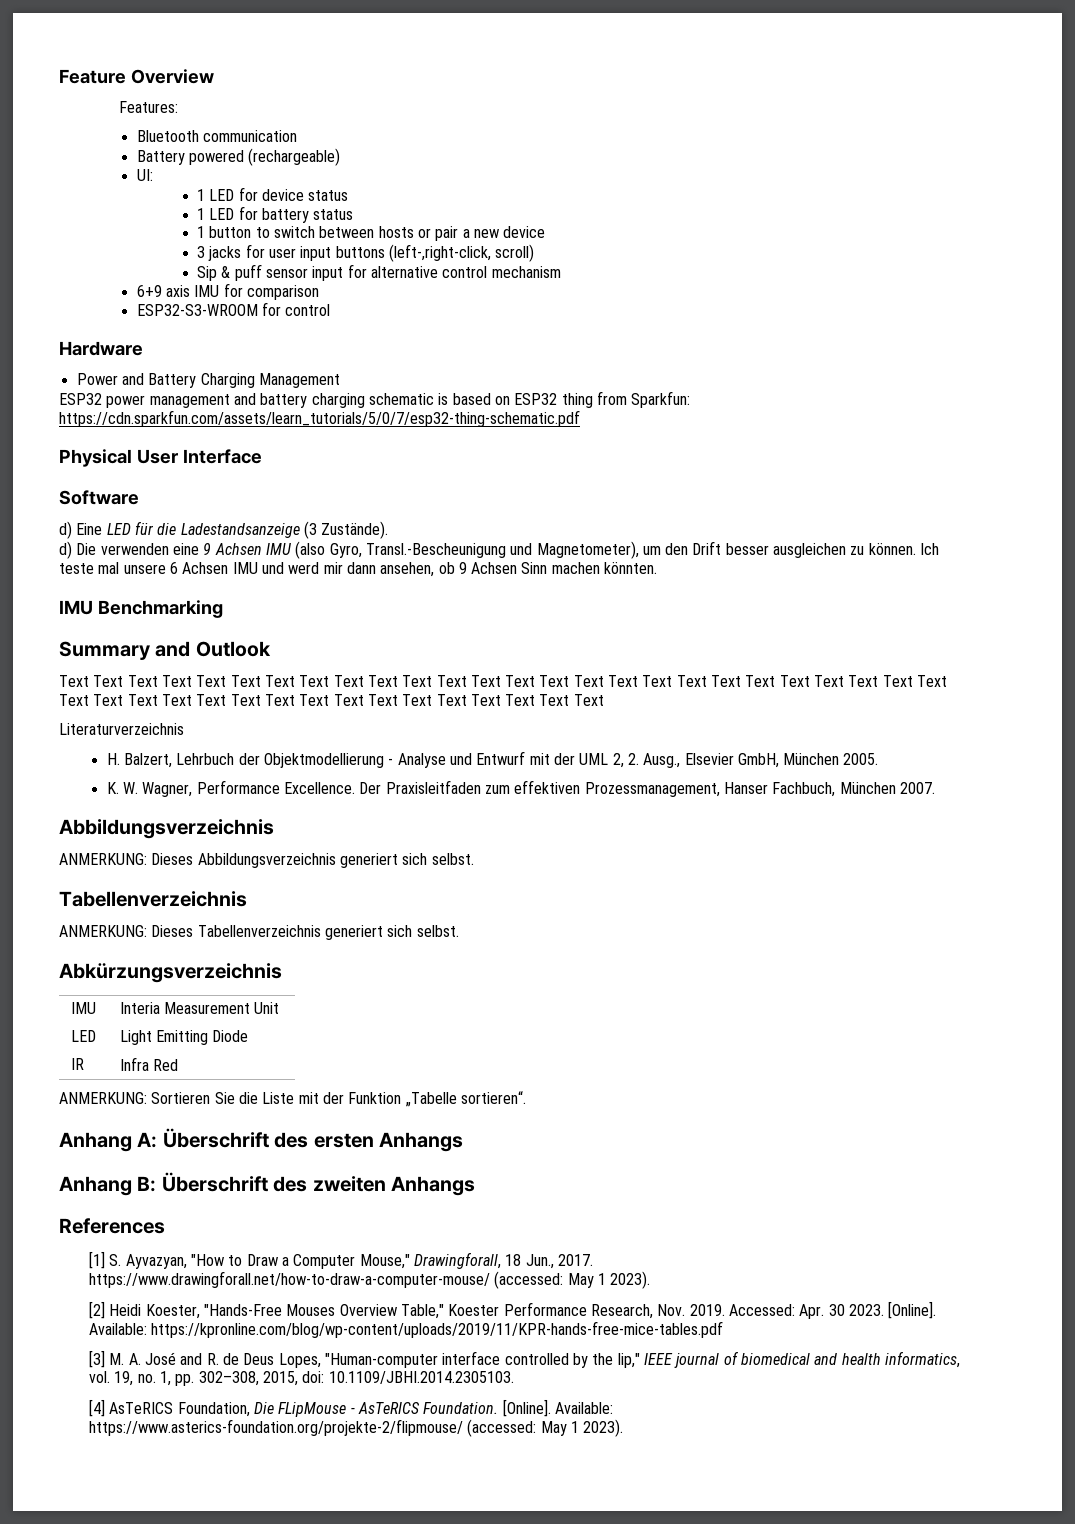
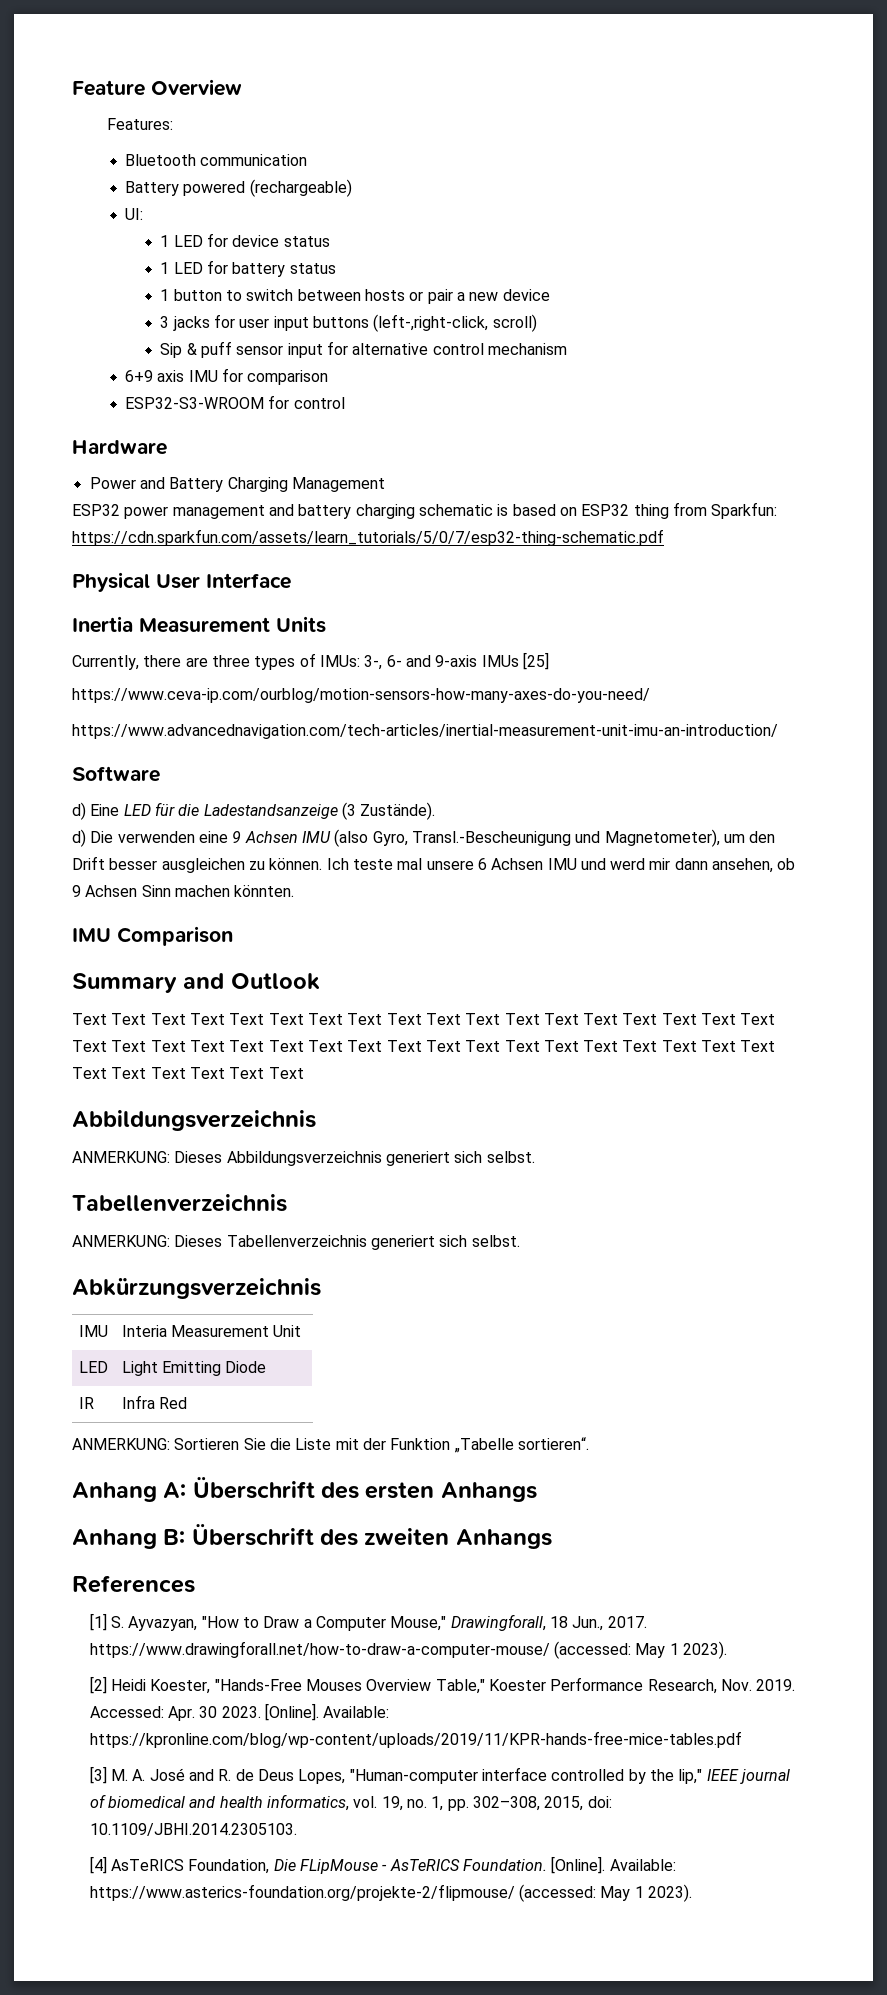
(262, 456) none -> [72,616,326,633] [72,652,549,670] [72,688,650,703] [72,724,778,739] // Inertia Measurement Units // Currently, there are three types of IMUs: 3-, 6- and 9-axis IMUs [25] // https://www.ceva-ip.com/ourblog/motion-sensors-how-many-axes-do-you-need/ // https://www.advancednavigation.com/tech-articles/inertial-measurement-unit-imu-an-introduction/
[97,600,223,618] Benchmarking -> [117,926,233,946] Comparison
[59,723,184,735] [106,751,879,768] [106,780,935,797] // Literaturverzeichnis // H. Balzert, Lehrbuch der Objektmodellierung - Analyse und Entwurf mit der UML 2, 2. Ausg., Elsevier GmbH, München 2005. // K. W. Wagner, Performance Excellence. Der Praxisleitfaden zum effektiven Prozessmanagement, Hanser Fachbuch, München 2007. -> (304, 1073) none

